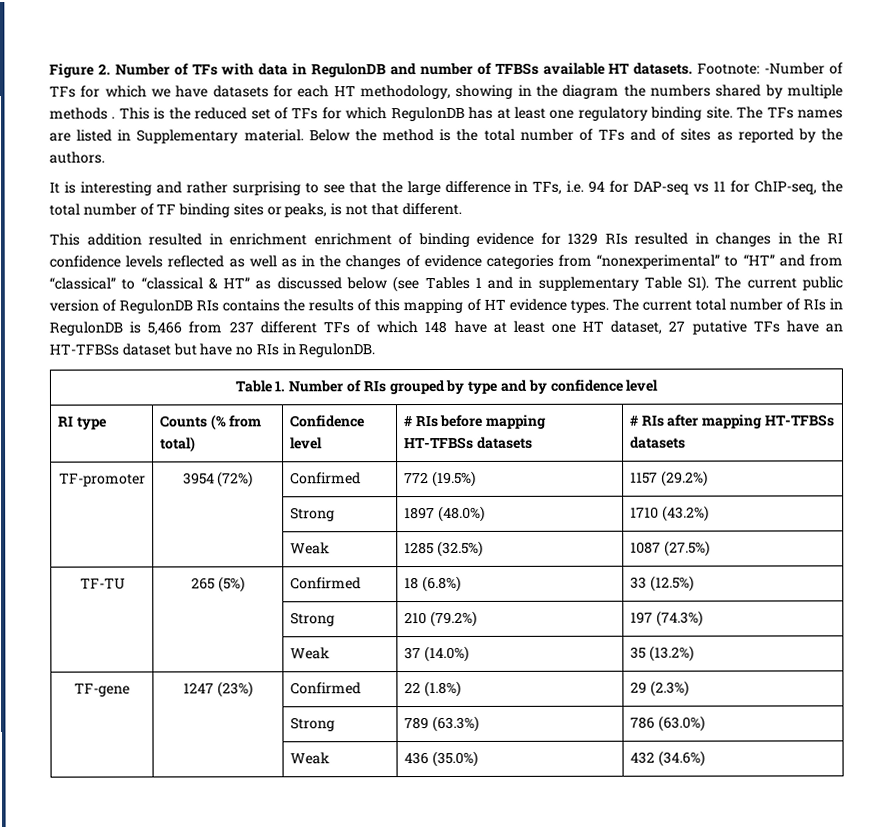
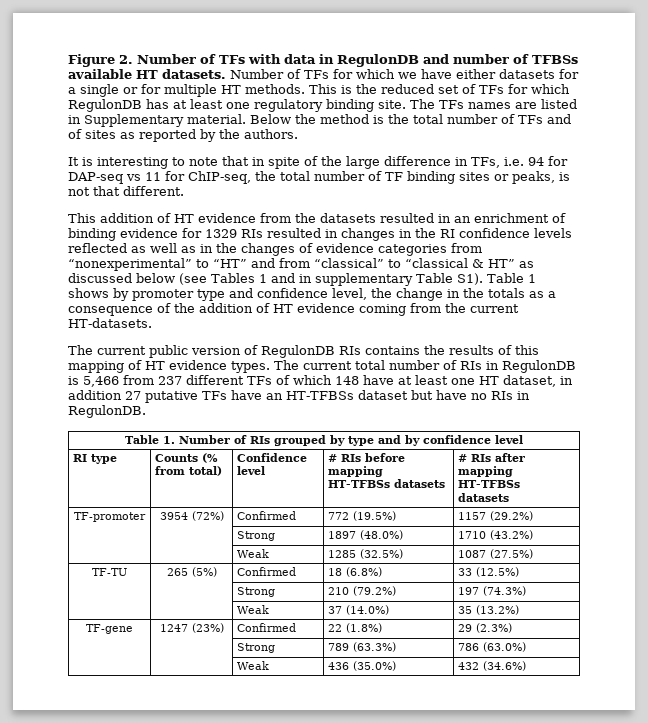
[697,62,826,75] Footnote: -Number -> [230,69,284,79] Number
(209, 91) none -> [456,69,496,79] either
[297,84,844,100] [49,107,116,120] each HT methodology, showing in the diagram the numbers shared by multiple methods . -> [68,84,305,97] a single or for multiple HT methods.
[155,181,377,196] and rather surprising to see that -> [172,156,318,169] to note that in spite of
[148,233,308,246] resulted in enrichment -> [157,213,471,223] of HT evidence from the datasets resulted in an
(710, 283) none -> [487,273,536,283] [68,288,556,301] [68,303,519,316] [68,318,152,328] Table 1 shows by promoter type and confidence level, the change in the totals as a consequence of the addition of HT evidence coming from the current HT-datasets. //
(663, 327) none -> [560,376,573,385] [68,390,122,400] in addition

